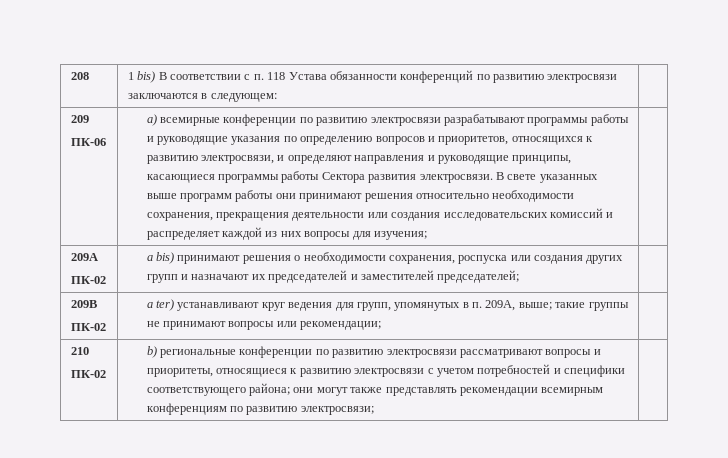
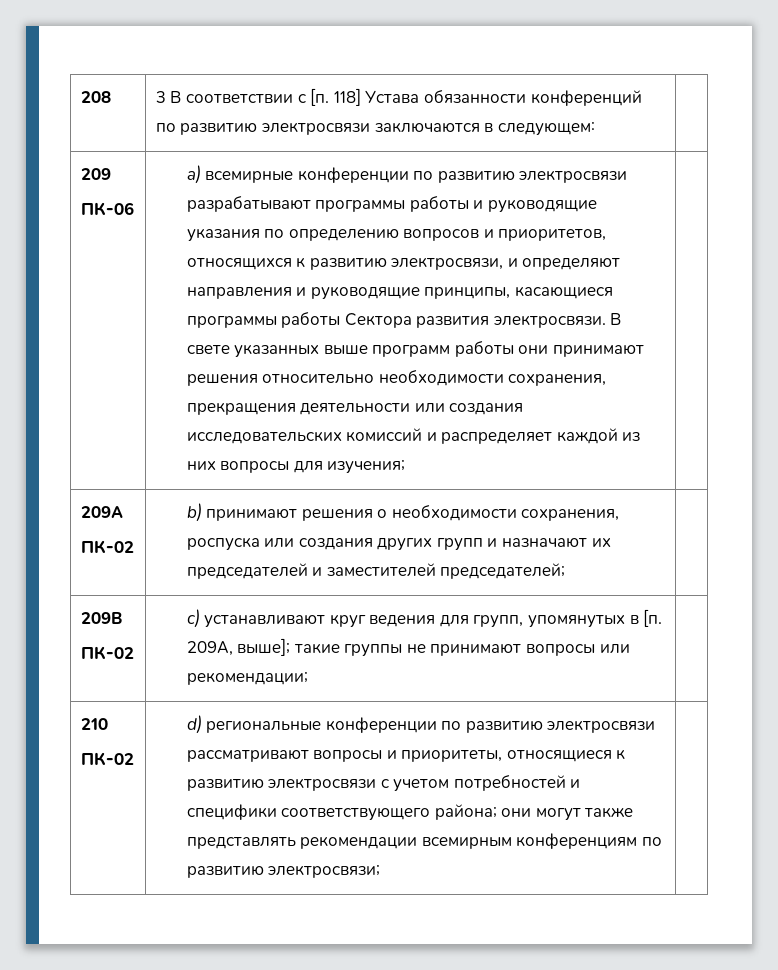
[127,71,156,83] 1 bis) -> [155,91,166,103] 3
[253,72,286,80] п. 118 -> [310,88,361,106] [п. 118]
[146,252,175,264] a bis) -> [186,503,202,522] b)
[146,299,175,311] a ter) -> [186,609,200,628] c)
[472,300,552,311] п. 209А, выше; -> [643,609,663,627] [186,638,291,656] [п. 209А, выше];
[146,346,157,358] b) -> [186,715,202,734] d)

